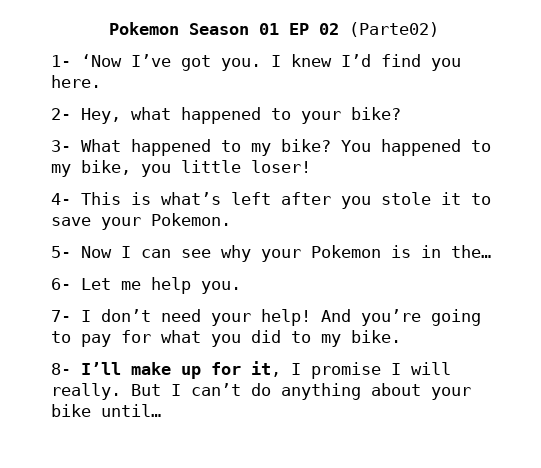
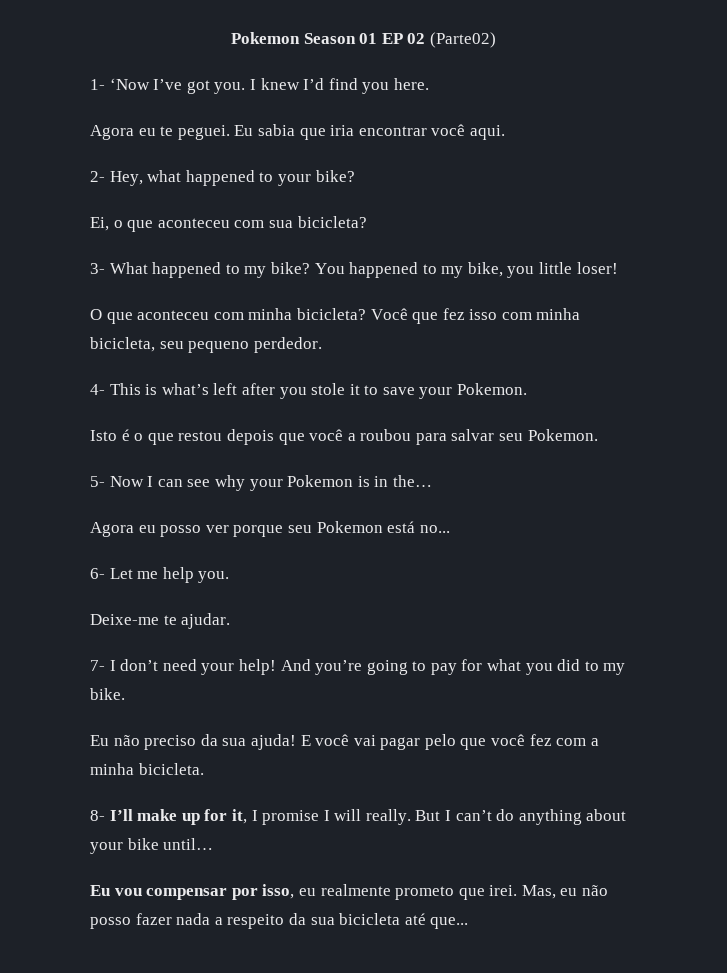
(101, 81) none -> [90,124,505,140] // Agora eu te peguei. Eu sabia que iria encontrar você aqui.
(401, 113) none -> [90,216,367,232] // Ei, o que aconteceu com sua bicicleta?
(311, 166) none -> [90,308,581,324] [90,337,322,353] // O que aconteceu com minha bicicleta? Você que fez isso com minha bicicleta, seu pequeno perdedor.
(231, 219) none -> [90,429,598,445] // Isto é o que restou depois que você a roubou para salvar seu Pokemon.
(491, 251) none -> [90,521,450,537] // Agora eu posso ver porque seu Pokemon está no...
(241, 287) none -> [90,613,231,629] // Deixe-me te ajudar.
(401, 336) none -> [90,734,599,750] [90,763,204,775] // Eu não preciso da sua ajuda! E você vai pagar pelo que você fez com a minha bicicleta.
(161, 410) none -> [90,884,609,900] [90,913,469,929] // Eu vou compensar por isso, eu realmente prometo que irei. Mas, eu não posso fazer nada a respeito da sua bicicleta até que...

